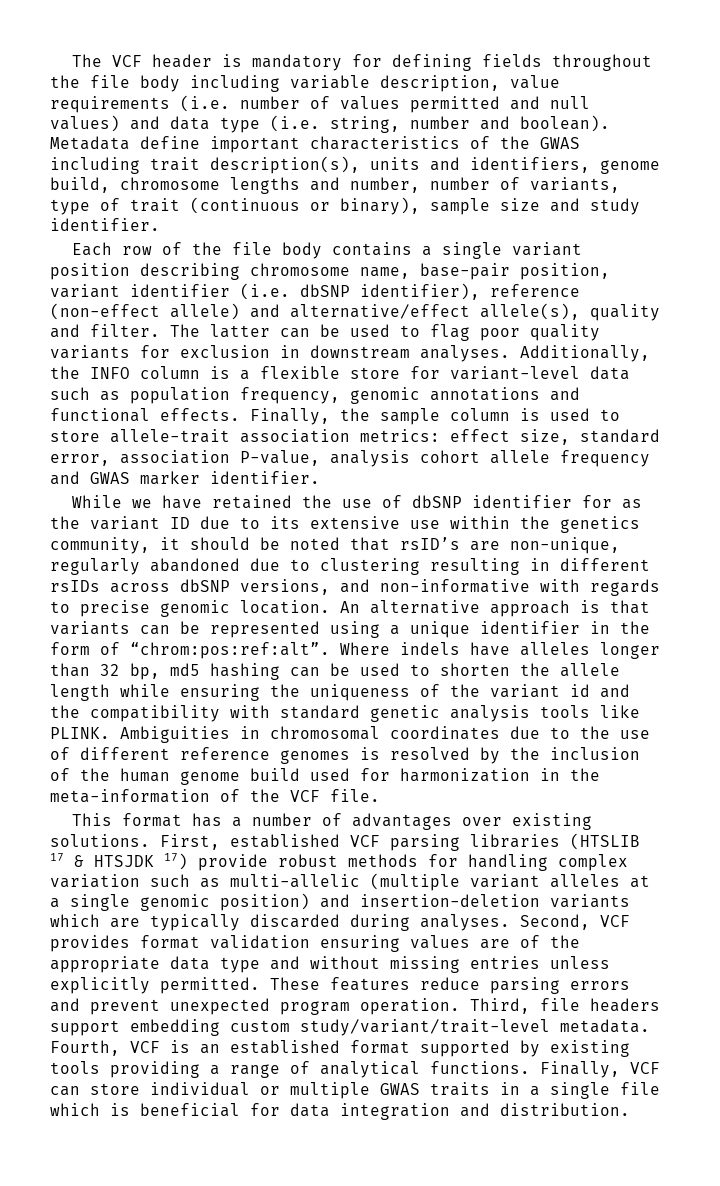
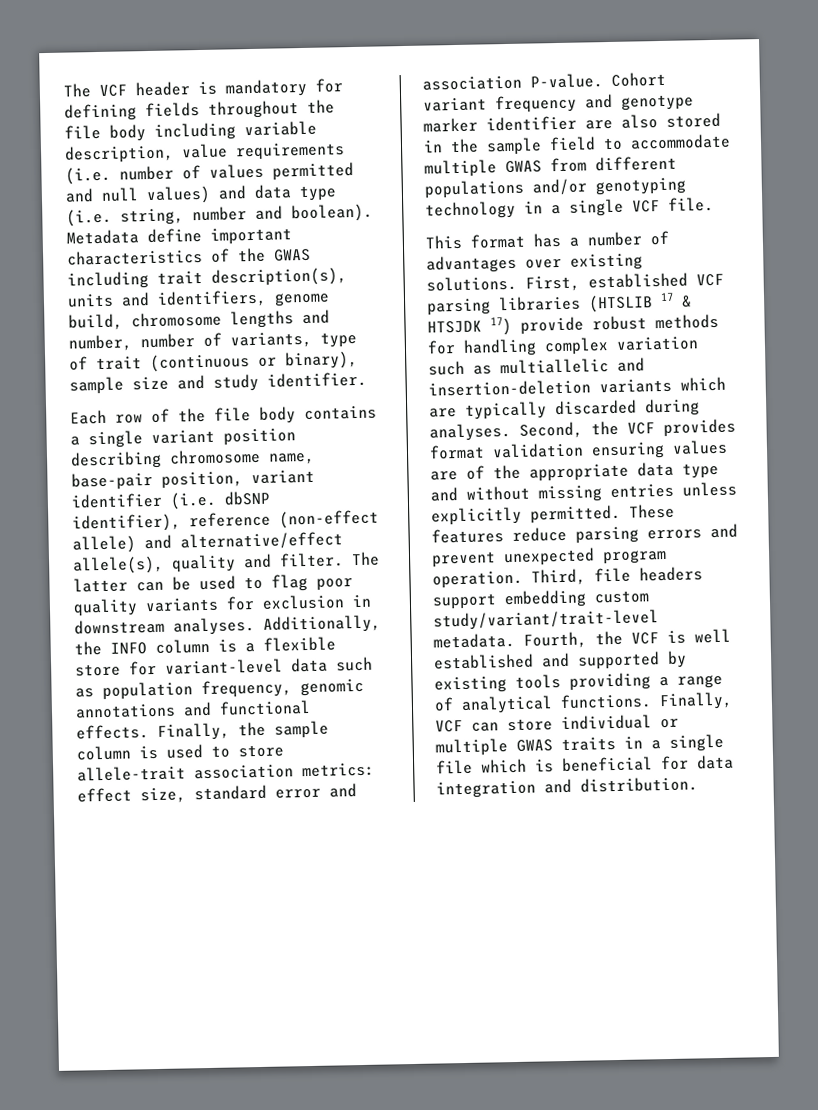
[50,450,650,467] [50,471,320,485] [72,495,643,509] [50,516,640,533] [50,537,620,554] [50,558,650,575] [50,579,660,596] [50,600,650,617] [50,621,650,638] [50,642,660,659] [50,663,620,680] [50,684,630,701] [50,705,640,722] [50,726,650,743] [50,747,640,764] [50,768,600,785] [50,789,280,803] error, association P-value, analysis cohort allele frequency and GWAS marker identifier. // While we have retained the use of dbSNP identifier for as the variant ID due to its extensive use within the genetics community, it should be noted that rsID’s are non-unique, regularly abandoned due to clustering resulting in different rsIDs across dbSNP versions, and non-informative with regards to precise genomic location. An alternative approach is that variants can be represented using a unique identifier in the form of “chrom:pos:ref:alt”. Where indels have alleles longer than 32 bp, md5 hashing can be used to shorten the allele length while ensuring the uniqueness of the variant id and the compatibility with standard genetic analysis tools like PLINK. Ambiguities in chromosomal coordinates due to the use of different reference genomes is resolved by the inclusion of the human genome build used for harmonization in the meta-information of the -> [275,783,357,799] [422,71,666,91] [423,93,694,114] [423,112,721,133] [423,133,731,156] [424,155,677,178] [424,177,686,199] [425,198,624,220] error and association P-value. Cohort variant frequency and genotype marker identifier are also stored in the sample field to accommodate multiple GWAS from different populations and/or genotyping technology in a single
[230,873,650,891] [50,893,310,911] multi-allelic (multiple variant alleles at a single genomic position) -> [500,358,609,375] multiallelic
(590, 922) none -> [591,420,619,436] the
(120, 1048) none -> [595,630,623,646] the
[200,1040,410,1054] an established format -> [694,628,731,644] [433,652,570,670] well established and

